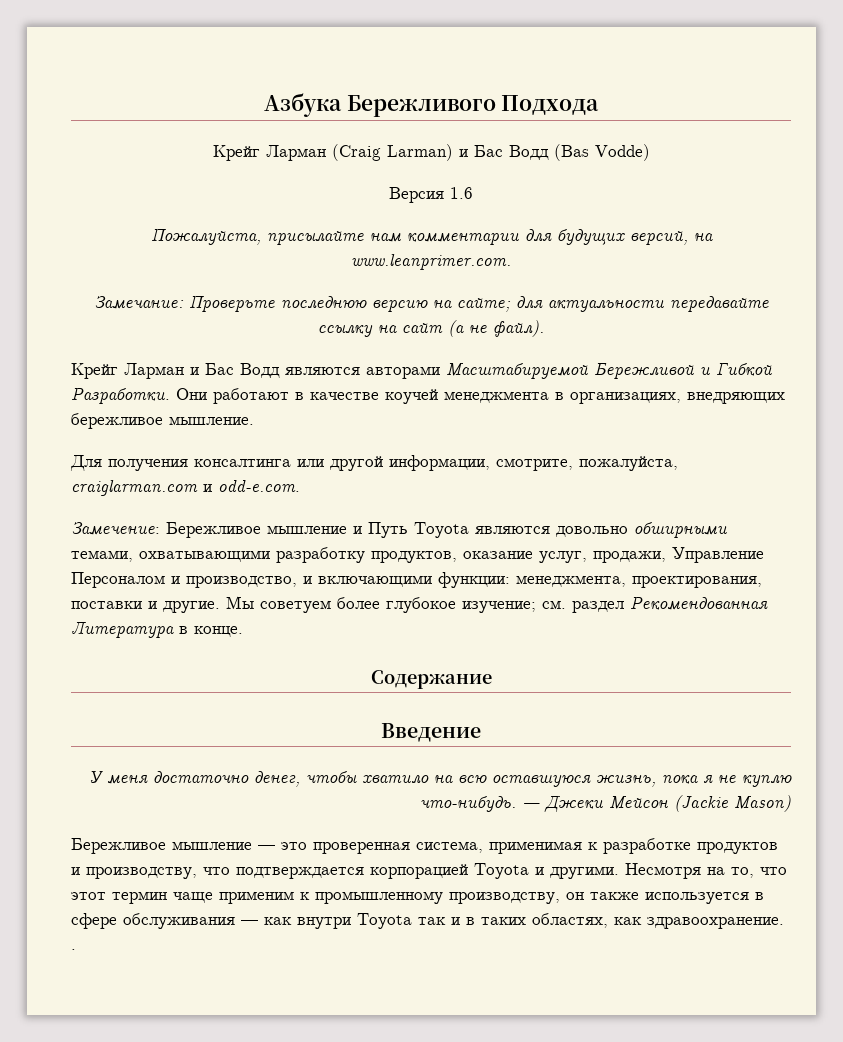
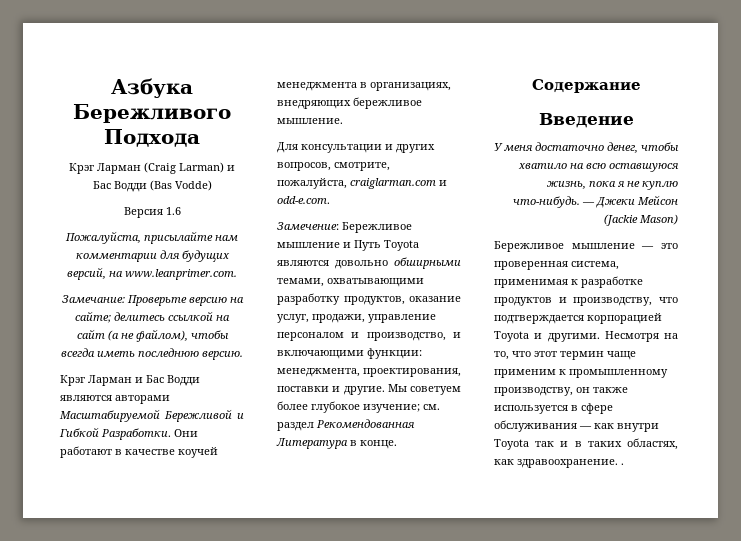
[212,145,260,161] Крейг -> [69,163,94,174] Крэг
[508,145,549,160] Водд -> [113,181,147,192] Водди
[280,296,367,309] последнюю -> (187, 300) none
[515,296,769,313] [318,320,544,337] [71,363,118,379] для актуальности передавайте ссылку на сайт (а не файл). // Крейг -> [114,311,230,321] [76,329,229,342] [61,348,243,360] [60,375,85,386] делитесь ссылкой на сайт (а не файлом), чтобы всегда иметь последнюю версию. // Крэг
[240,363,280,378] Водд -> [167,375,200,386] Водди
[108,455,490,471] получения консалтинга или другой информации, -> [301,144,435,153] [277,162,331,171] консультации и других вопросов,
[672,547,764,563] [71,572,165,588] Управление Персоналом -> [368,314,436,323] [277,332,344,341] управление персоналом

